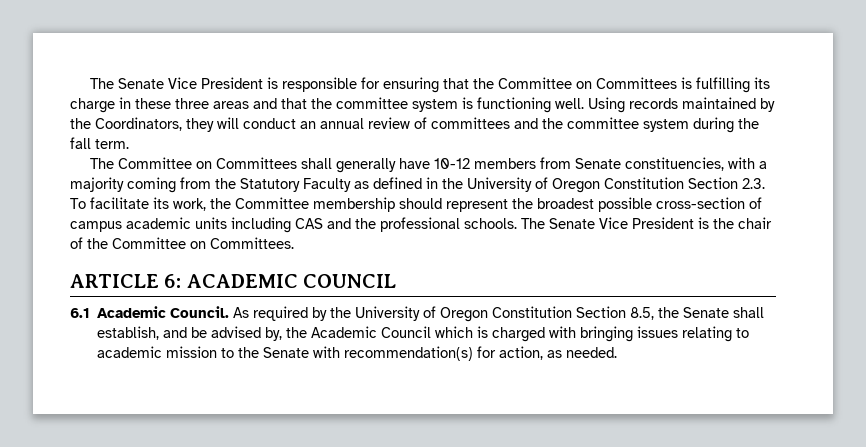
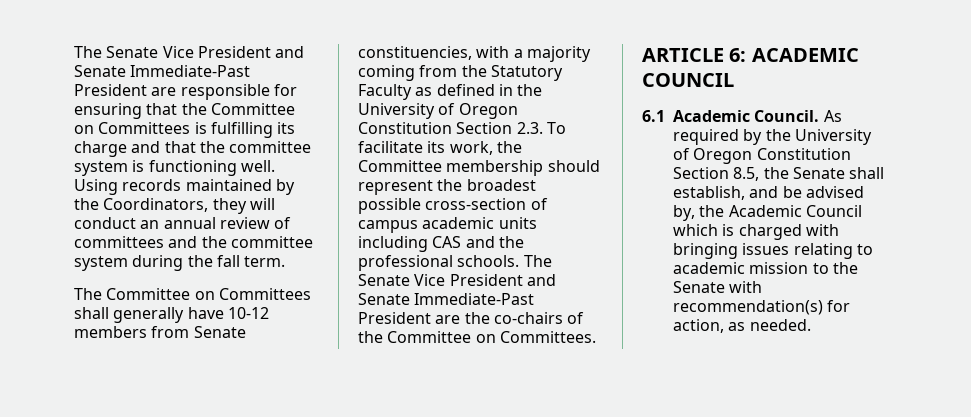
[90,77,279,89] The Senate Vice President is -> [74,46,305,58] [74,65,251,77] [74,84,177,96] The Senate Vice President and Senate Immediate-Past President are
[119,97,249,109] in these three areas -> (127, 149) none
[698,217,772,229] is the chair -> [526,274,556,286] [358,293,535,305] [358,312,563,324] and Senate Immediate-Past President are the co-chairs

